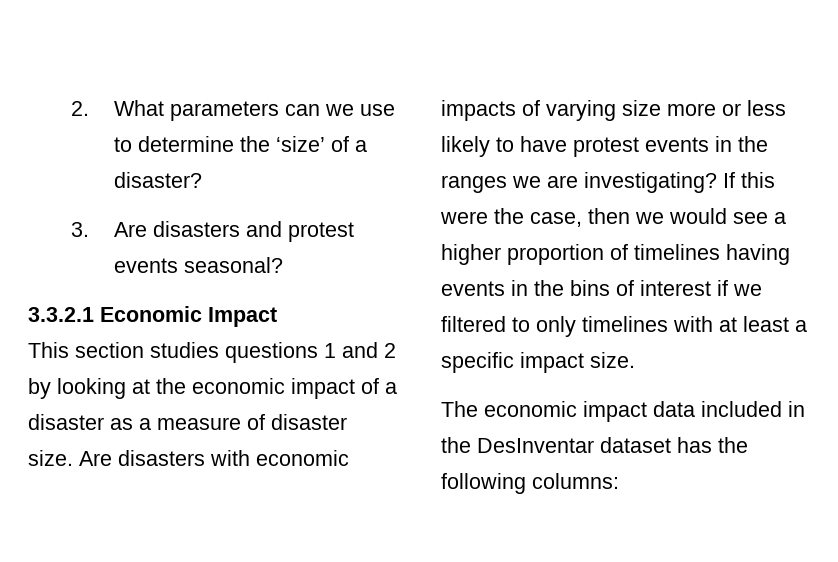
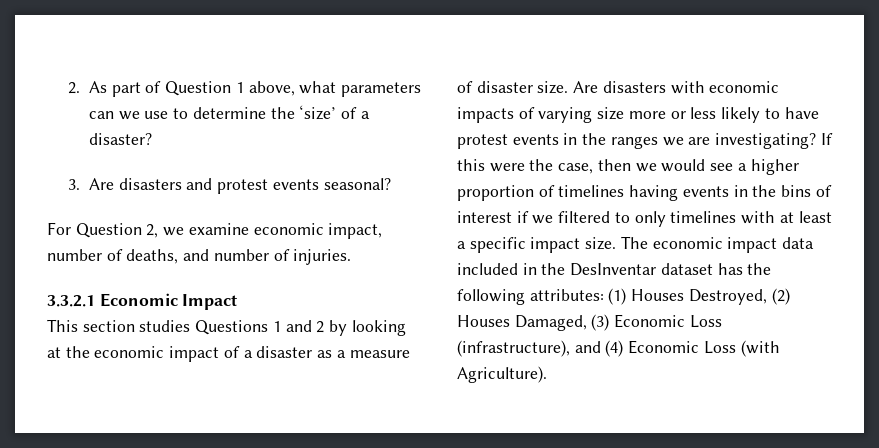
[113,100,164,116] What -> [88,81,337,97] As part of Question 1 above, what
(283, 265) none -> [47,222,383,239] [47,249,352,265] // For Question 2, we examine economic impact, number of deaths, and number of injuries.
[225,342,318,363] questions -> [195,320,269,335] Questions
(635, 360) // -> (617, 243) none
[532,473,619,489] columns: -> [529,288,790,305] [457,314,722,331] [457,340,780,357] [457,366,547,383] attributes: (1) Houses Destroyed, (2) Houses Damaged, (3) Economic Loss (infrastructure), and (4) Economic Loss (with Agriculture).

